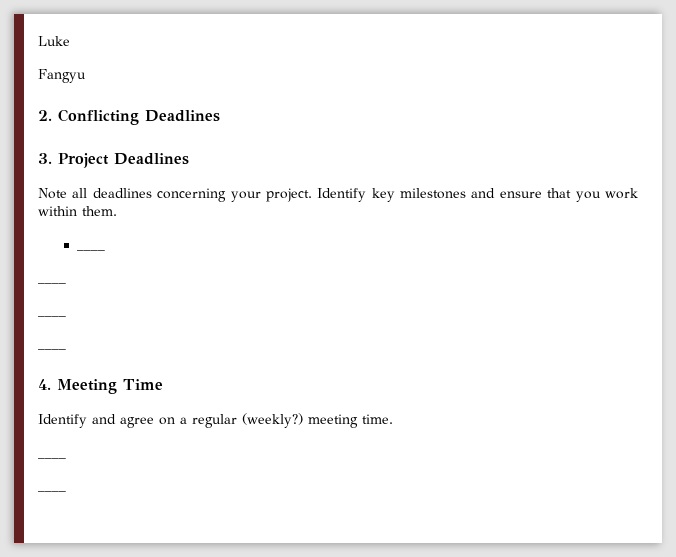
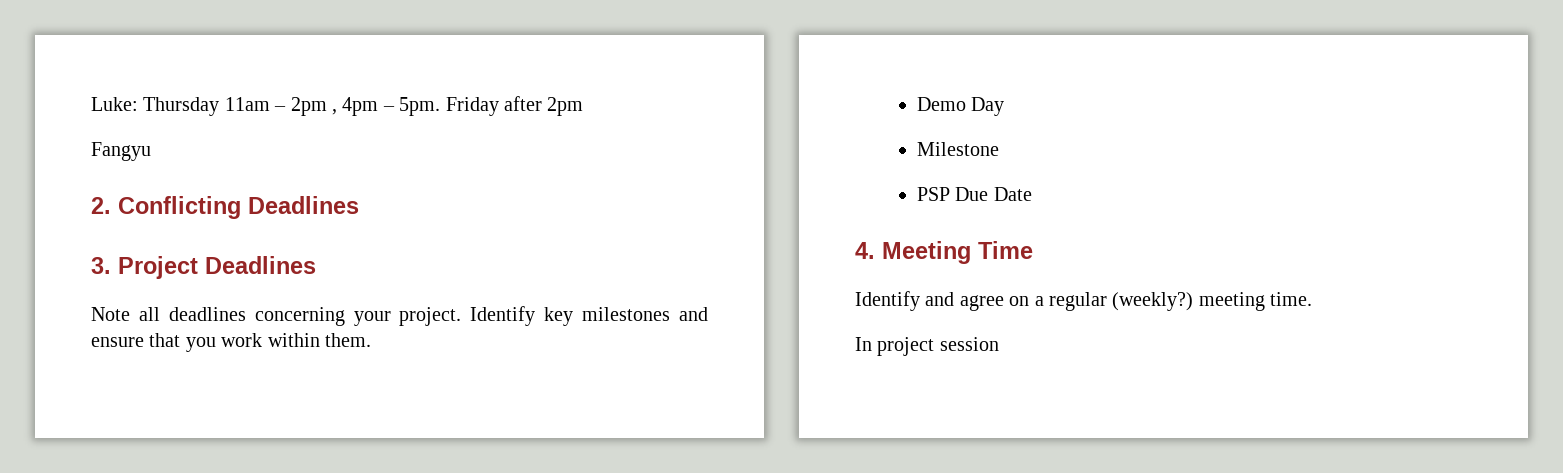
[38,36,70,46] Luke -> [91,96,584,116] Luke: Thursday 11am – 2pm , 4pm – 5pm. Friday after 2pm
[76,249,105,251] [38,282,66,284] [38,315,66,317] [38,348,66,350] ____ // ____ // ____ // ____ -> [916,97,1005,116] [916,142,999,156] [916,187,1032,201] Demo Day // Milestone // PSP Due Date
[38,457,66,459] [38,490,66,492] ____ // ____ -> [855,337,999,356] In project session

